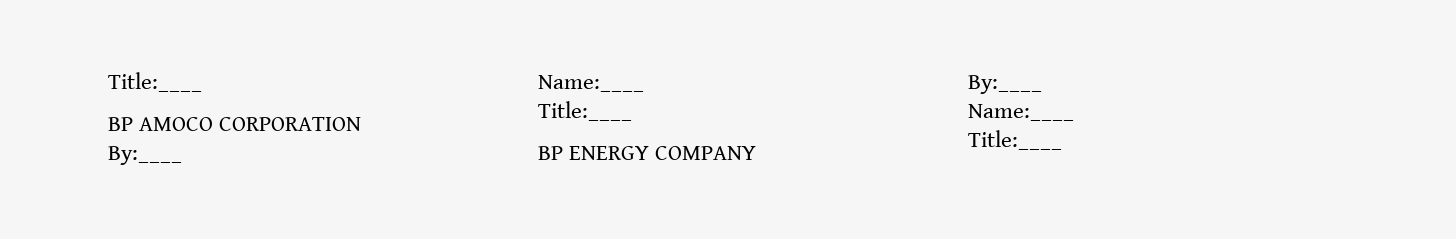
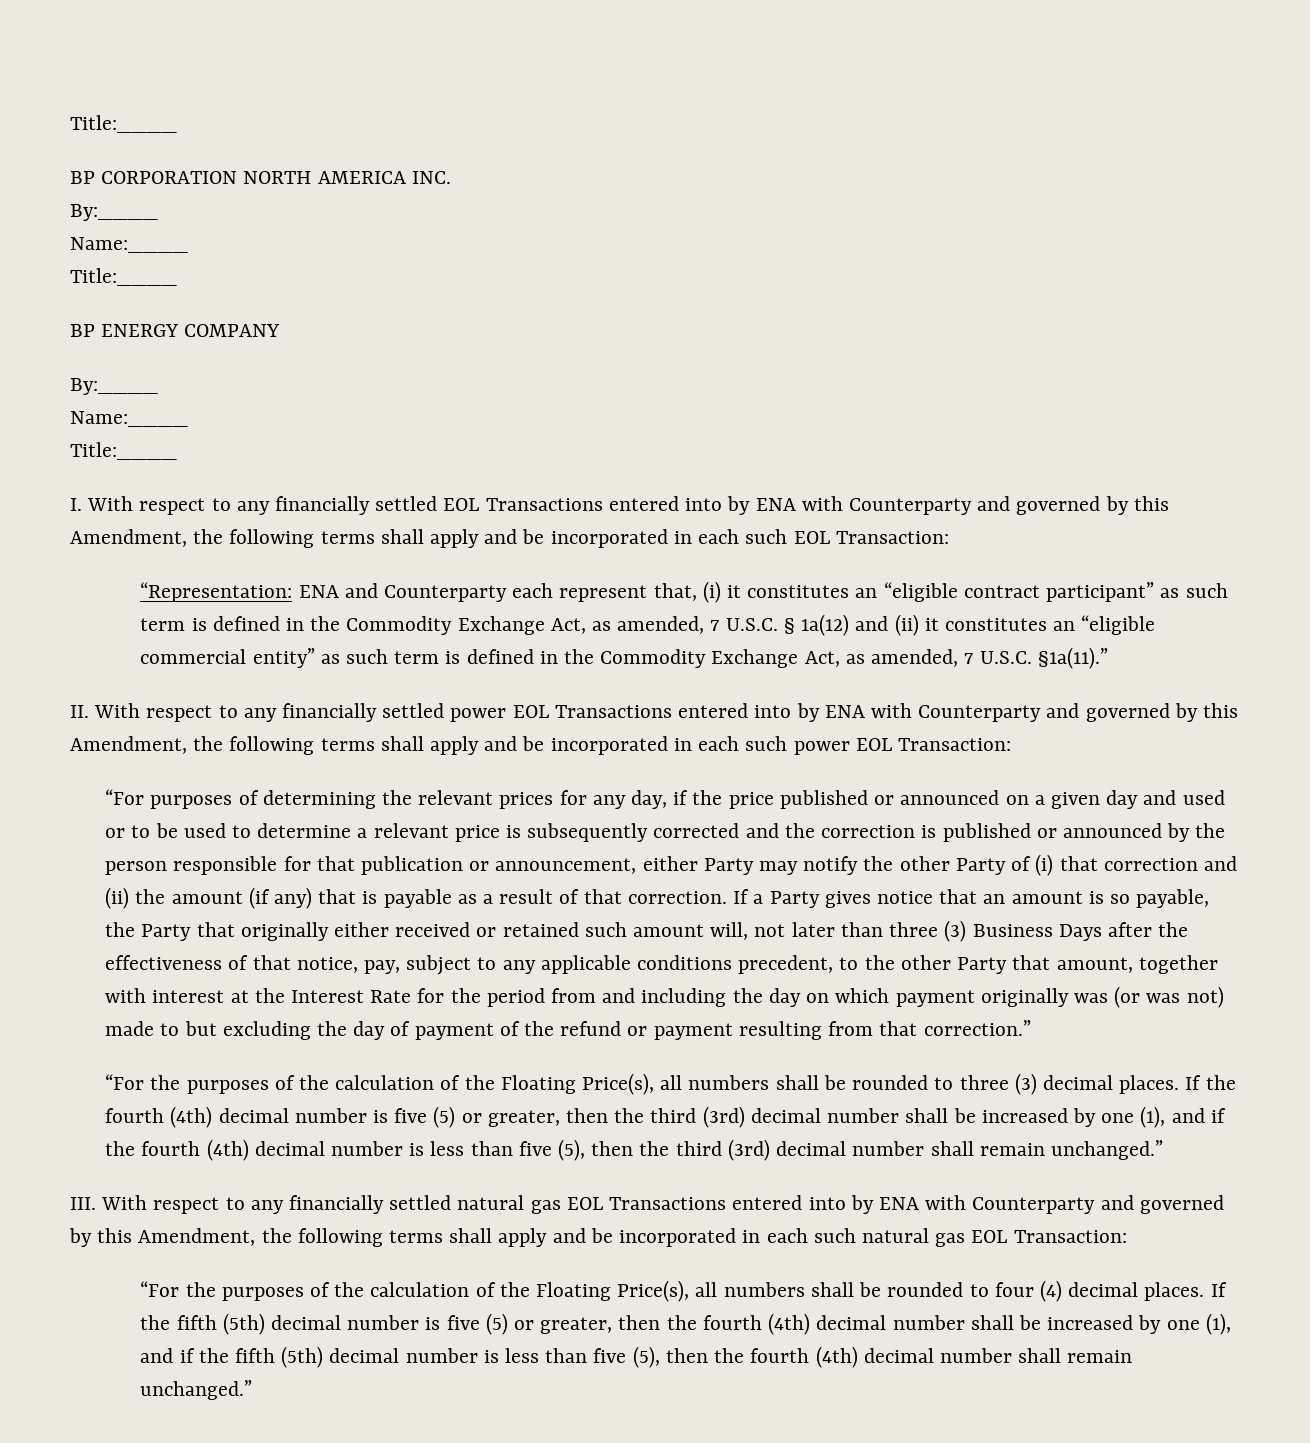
[108,72,202,92] [108,117,214,131] Title:____ // BP AMOCO -> [70,115,177,133] [70,171,95,184] Title:____ // BP
(362, 124) none -> [243,171,451,184] NORTH AMERICA INC.
(1062, 140) none -> [70,496,1169,515] [70,529,949,548] [140,581,1228,603] [140,614,1156,636] [140,647,1108,669] [70,703,1238,722] [70,736,1011,755] [105,789,1225,809] [105,823,1226,842] [105,854,1237,876] [105,887,1210,909] [105,920,1189,942] [105,955,1218,975] [105,986,1224,1008] [105,1020,1031,1040] [105,1073,1236,1095] [105,1106,1226,1128] [105,1139,1163,1161] [70,1195,1224,1214] [69,1228,1127,1247] [140,1280,1227,1302] [140,1313,1231,1335] [140,1346,1133,1368] [140,1380,253,1400] // I. With respect to any financially settled EOL Transactions entered into by ENA with Counterparty and governed by this Amendment, the following terms shall apply and be incorporated in each such EOL Transaction: // “Representation: ENA and Counterparty each represent that, (i) it constitutes an “eligible contract participant” as such term is defined in the Commodity Exchange Act, as amended, 7 U.S.C. § 1a(12) and (ii) it constitutes an “eligible commercial entity” as such term is defined in the Commodity Exchange Act, as amended, 7 U.S.C. §1a(11).” // II. With respect to any financially settled power EOL Transactions entered into by ENA with Counterparty and governed by this Amendment, the following terms shall apply and be incorporated in each such power EOL Transaction: // “For purposes of determining the relevant prices for any day, if the price published or announced on a given day and used or to be used to determine a relevant price is subsequently corrected and the correction is published or announced by the person responsible for that publication or announcement, either Party may notify the other Party of (i) that correction and (ii) the amount (if any) that is payable as a result of that correction. If a Party gives notice that an amount is so payable, the Party that originally either received or retained such amount will, not later than three (3) Business Days after the effectiveness of that notice, pay, subject to any applicable conditions precedent, to the other Party that amount, together with interest at the Interest Rate for the period from and including the day on which payment originally was (or was not) made to but excluding the day of payment of the refund or payment resulting from that correction.” // “For the purposes of the calculation of the Floating Price(s), all numbers shall be rounded to three (3) decimal places. If the fourth (4th) decimal number is five (5) or greater, then the third (3rd) decimal number shall be increased by one (1), and if the fourth (4th) decimal number is less than five (5), then the third (3rd) decimal number shall remain unchanged.” // III. With respect to any financially settled natural gas EOL Transactions entered into by ENA with Counterparty and governed by this Amendment, the following terms shall apply and be incorporated in each such natural gas EOL Transaction: // “For the purposes of the calculation of the Floating Price(s), all numbers shall be rounded to four (4) decimal places. If the fifth (5th) decimal number is five (5) or greater, then the fourth (4th) decimal number shall be increased by one (1), and if the fifth (5th) decimal number is less than five (5), then the fourth (4th) decimal number shall remain unchanged.”

